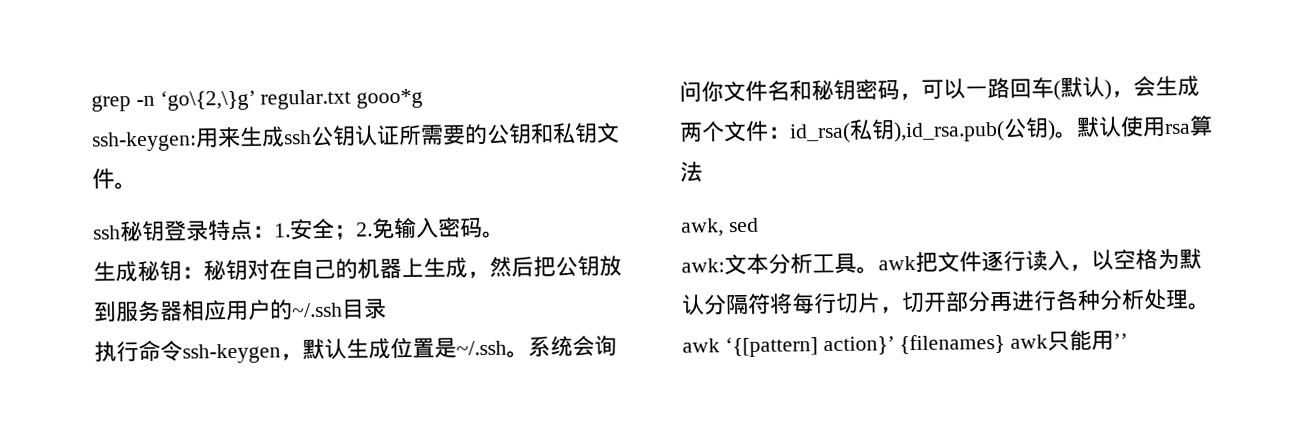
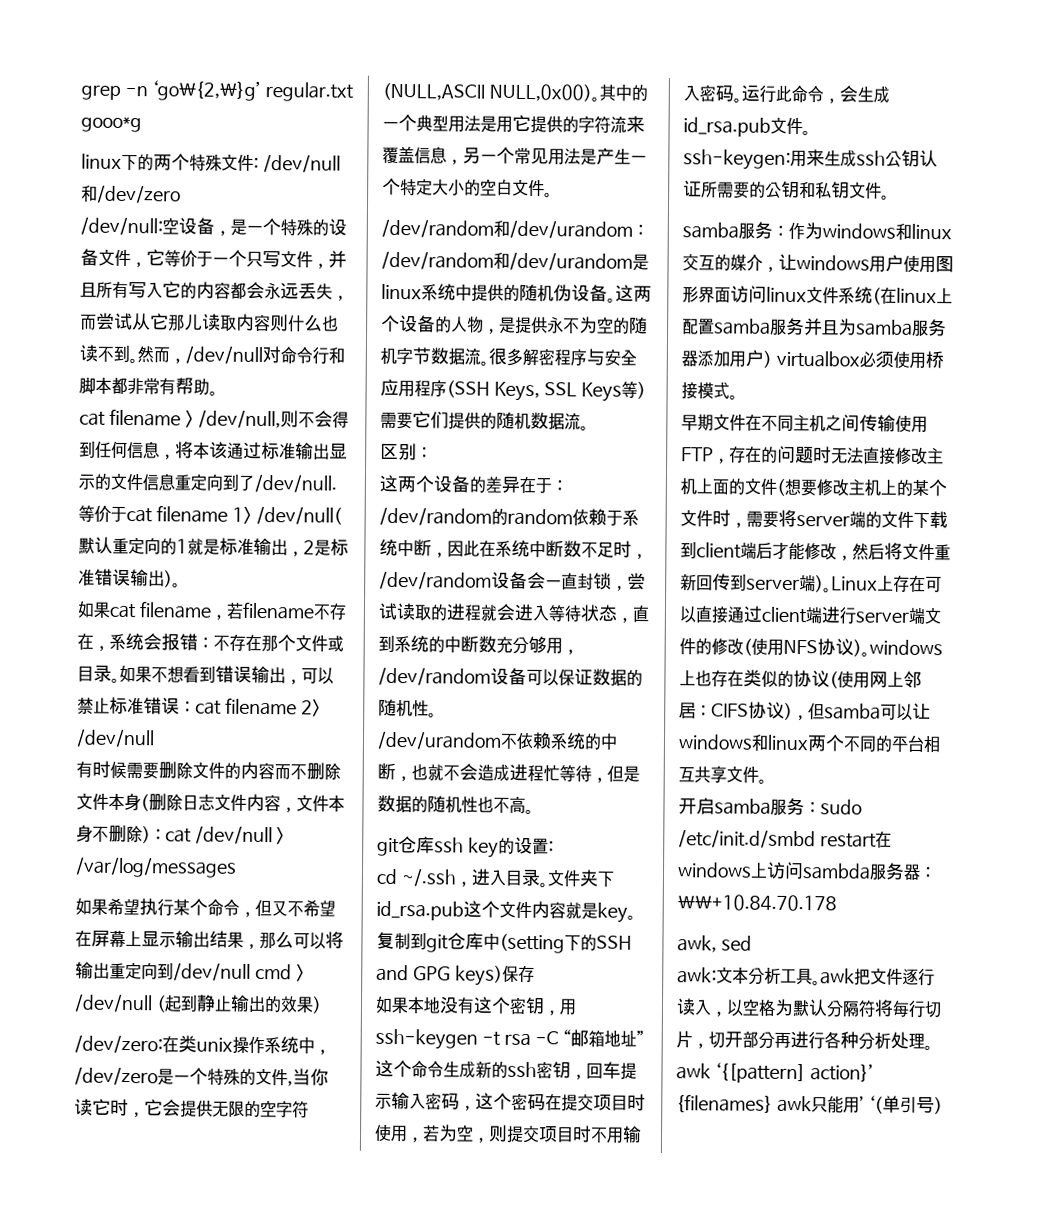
(424, 98) none -> [81,153,341,173] [81,184,181,204] [80,216,347,237] [80,248,347,269] [80,280,349,301] [80,312,339,333] [79,344,345,365] [79,376,218,396] [79,408,349,429] [79,440,348,460] [78,472,337,493] [78,504,342,525] [78,536,349,557] [78,568,181,588] [77,600,347,621] [77,632,344,653] [77,664,334,685] [77,696,321,717] [76,728,155,748] [76,760,341,781] [76,792,345,813] [76,824,286,845] [75,856,237,878] [75,897,336,918] [75,929,344,950] [75,961,305,982] [74,993,322,1014] [74,1034,331,1055] [74,1066,329,1087] [74,1098,309,1119] [382,82,648,102] [382,114,645,134] [382,146,647,166] [382,177,553,198] [381,218,649,239] [381,250,649,271] [381,283,652,303] [381,314,648,335] [380,347,637,367] [380,378,646,402] [380,411,589,431] [380,443,433,461] [379,474,568,495] [379,506,639,527] [379,538,648,559] [379,570,646,591] [378,602,650,623] [378,634,579,655] [378,666,643,687] [378,698,437,718] [377,730,618,751] [377,762,640,783] [377,794,534,815] [377,836,554,858] [376,868,615,888] [376,900,636,923] [376,931,632,954] [376,964,535,986] [375,995,577,1016] [375,1028,646,1050] [375,1059,637,1080] [375,1092,646,1112] [374,1124,642,1144] [683,84,890,104] [683,116,811,137] // linux下的两个特殊文件: /dev/null和/dev/zero // /dev/null:空设备，是一个特殊的设备文件，它等价于一个只写文件，并且所有写入它的内容都会永远丢失，而尝试从它那儿读取内容则什么也读不到。然而，/dev/null对命令行和脚本都非常有帮助。 // cat filename > /dev/null,则不会得到任何信息，将本该通过标准输出显示的文件信息重定向到了/dev/null.等价于cat filename 1> /dev/null(默认重定向的1就是标准输出，2是标准错误输出)。 // 如果cat filename，若filename不存在，系统会报错：不存在那个文件或目录。如果不想看到错误输出，可以禁止标准错误：cat filename 2> /dev/null // 有时候需要删除文件的内容而不删除文件本身(删除日志文件内容，文件本身不删除) : cat /dev/null > /var/log/messages // 如果希望执行某个命令，但又不希望在屏幕上显示输出结果，那么可以将输出重定向到/dev/null cmd > /dev/null (起到静止输出的效果) // /dev/zero:在类unix操作系统中，/dev/zero是一个特殊的文件,当你读它时，它会提供无限的空字符(NULL,ASCII NULL,0x00)。其中的一个典型用法是用它提供的字符流来覆盖信息，另一个常见用法是产生一个特定大小的空白文件。 // /dev/random和/dev/urandom：/dev/random和/dev/urandom是linux系统中提供的随机伪设备。这两个设备的人物，是提供永不为空的随机字节数据流。很多解密程序与安全应用程序(SSH Keys, SSL Keys等)需要它们提供的随机数据流。 // 区别： // 这两个设备的差异在于：/dev/random的random依赖于系统中断，因此在系统中断数不足时，/dev/random设备会一直封锁，尝试读取的进程就会进入等待状态，直到系统的中断数充分够用，/dev/random设备可以保证数据的随机性。 // /dev/urandom不依赖系统的中断，也就不会造成进程忙等待，但是数据的随机性也不高。 // git仓库ssh key的设置: // cd ~/.ssh，进入目录。文件夹下id_rsa.pub这个文件内容就是key。复制到git仓库中(setting下的SSH and GPG keys)保存 // 如果本地没有这个密钥，用ssh-keygen -t rsa -C “邮箱地址”这个命令生成新的ssh密钥，回车提示输入密码，这个密码在提交项目时使用，若为空，则提交项目时不用输入密码。运行此命令，会生成id_rsa.pub文件。
[93,217,505,242] [93,255,622,282] [93,298,387,323] [94,335,617,364] [679,75,1200,103] [679,115,1213,144] [680,161,703,182] ssh秘钥登录特点：1.安全；2.免输入密码。 // 生成秘钥：秘钥对在自己的机器上生成，然后把公钥放到服务器相应用户的~/.ssh目录 // 执行命令ssh-keygen，默认生成位置是~/.ssh。系统会询问你文件名和秘钥密码，可以一路回车(默认)，会生成两个文件：id_rsa(私钥),id_rsa.pub(公钥)。默认使用rsa算法 -> [682,221,952,241] [682,253,954,273] [682,285,953,305] [682,317,947,337] [681,349,944,369] [681,381,738,400] [681,413,928,433] [681,445,944,466] [680,477,947,497] [680,509,948,530] [680,541,951,561] [680,573,942,593] [679,605,941,625] [679,637,943,657] [679,669,922,689] [679,701,931,721] [678,733,941,754] [678,765,767,784] [678,797,862,816] [678,829,892,849] [677,861,937,880] [677,894,837,912] samba服务：作为windows和linux交互的媒介，让windows用户使用图形界面访问linux文件系统(在linux上配置samba服务并且为samba服务器添加用户) virtualbox必须使用桥接模式。 // 早期文件在不同主机之间传输使用FTP，存在的问题时无法直接修改主机上面的文件(想要修改主机上的某个文件时，需要将server端的文件下载到client端后才能修改，然后将文件重新回传到server端)。Linux上存在可以直接通过client端进行server端文件的修改(使用NFS协议)。windows上也存在类似的协议(使用网上邻居：CIFS协议)，但samba可以让windows和linux两个不同的平台相互共享文件。 // 开启samba服务：sudo /etc/init.d/smbd restart在windows上访问sambda服务器：\\+10.84.70.178
[1113,333,1129,348] ’’ -> [858,1095,943,1115] ’ ‘(单引号)

